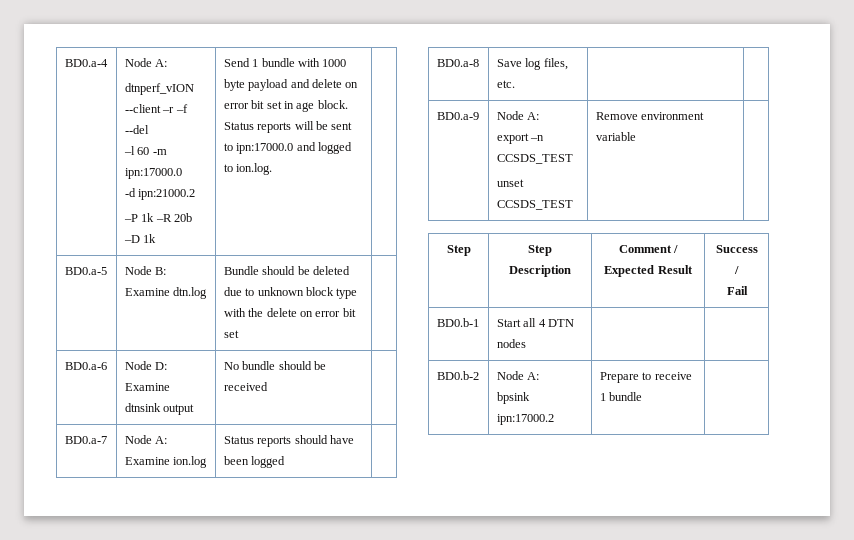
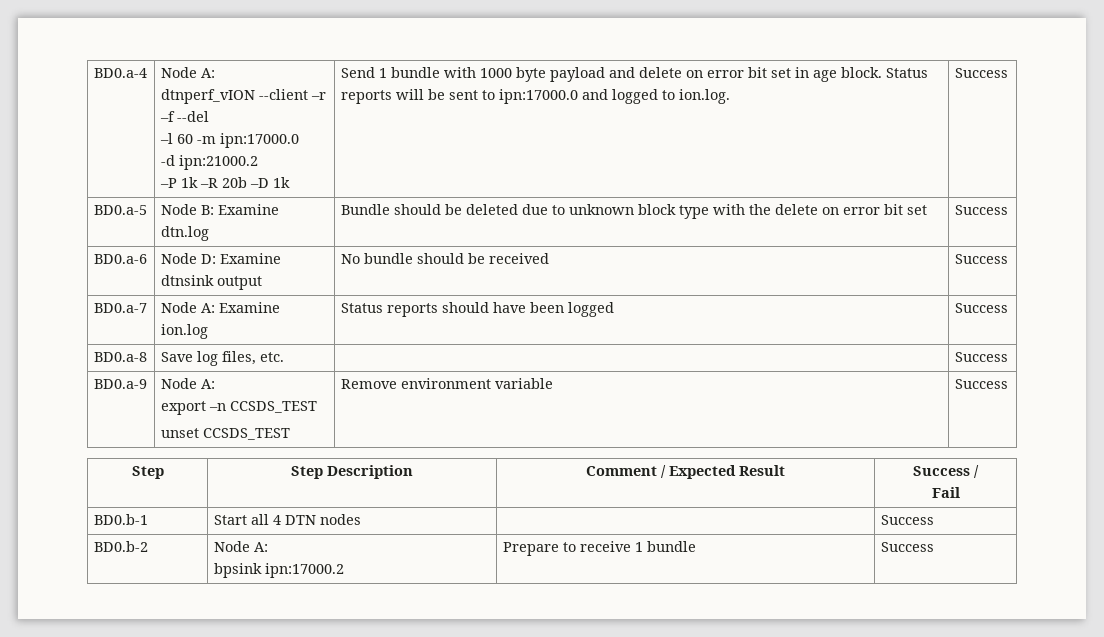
(273, 169) none -> [954,68,1008,78] Success
(239, 334) none -> [954,205,1008,215] Success
(268, 386) none -> [954,254,1008,264] Success
(286, 462) none -> [954,303,1008,313] Success
(515, 84) none -> [954,352,1008,362] Success
(636, 136) none -> [954,379,1008,389] Success
(526, 343) none -> [880,515,934,525] Success
(643, 396) none -> [880,542,934,552] Success

